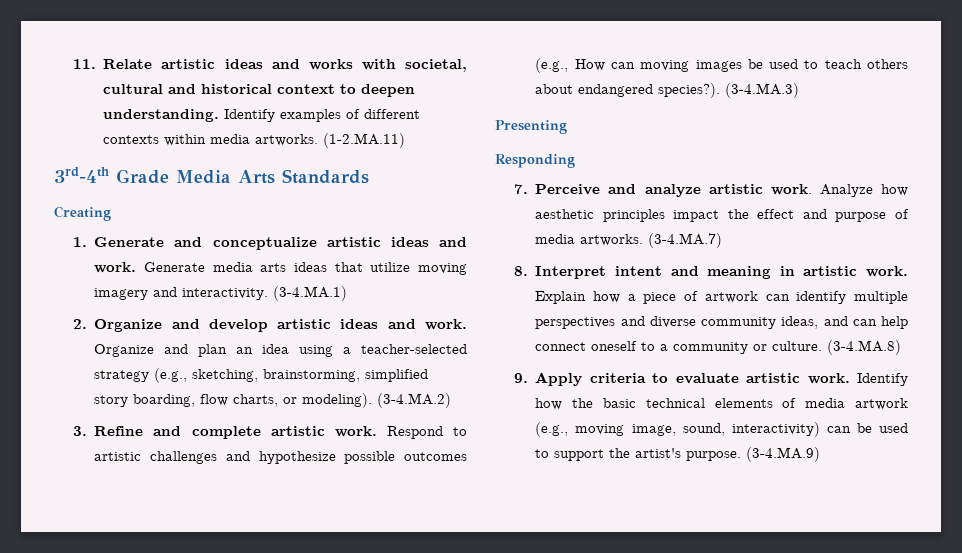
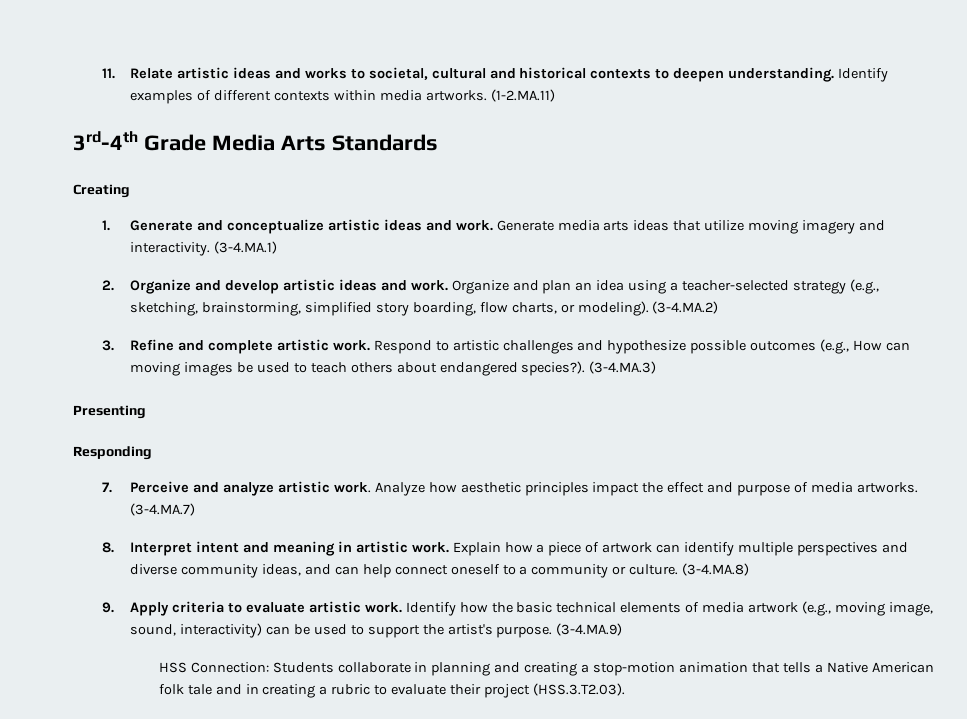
[361,59,396,70] with -> [350,69,365,79] to
[277,84,336,94] context -> [590,69,652,79] contexts
(821, 454) none -> [158,662,934,676] [158,683,625,698] // HSS Connection: Students collaborate in planning and creating a stop-motion animation that tells a Native American folk tale and in creating a rubric to evaluate their project (HSS.3.T2.03).

